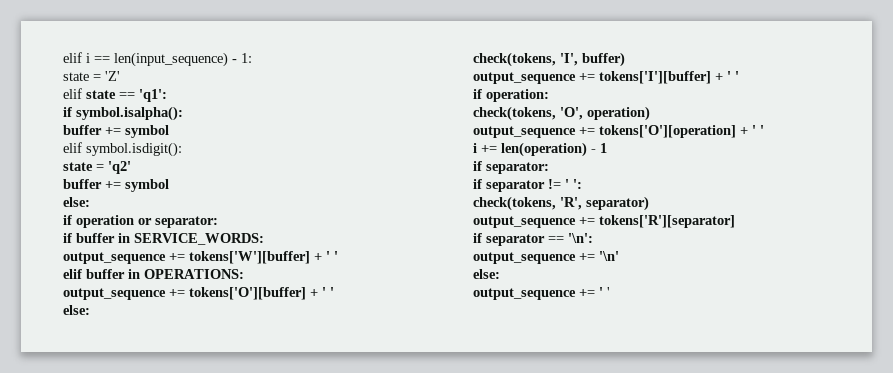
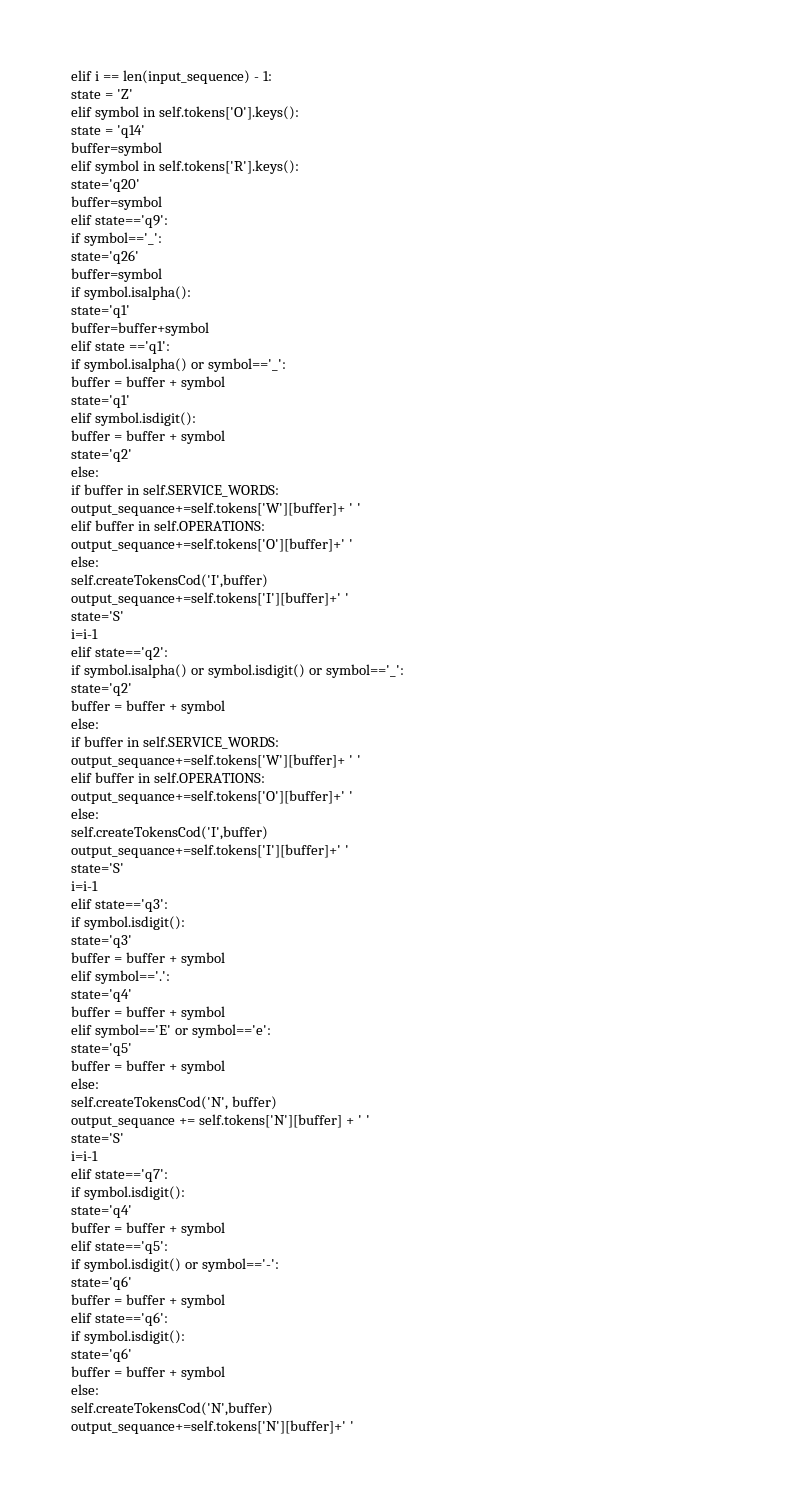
[86,89,167,102] [63,106,183,121] [63,125,169,138] state == 'q1': // if symbol.isalpha(): // buffer += symbol -> [94,106,299,120] [71,125,145,138] [71,142,162,156] [71,160,299,174] [71,179,140,192] [71,196,162,210] [71,214,168,228] [71,232,162,246] [71,250,139,264] [71,268,162,282] [71,286,191,300] [71,305,130,318] [71,322,209,336] [71,340,170,354] [71,358,286,372] [71,376,225,390] [71,395,130,408] symbol in self.tokens['O'].keys(): // state = 'q14' // buffer=symbol // elif symbol in self.tokens['R'].keys(): // state='q20' // buffer=symbol // elif state=='q9': // if symbol=='_': // state='q26' // buffer=symbol // if symbol.isalpha(): // state='q1' // buffer=buffer+symbol // elif state =='q1': // if symbol.isalpha() or symbol=='_': // buffer = buffer + symbol // state='q1'
[63,161,131,174] [63,179,169,192] [63,197,90,207] [63,215,218,228] [63,233,264,245] [63,251,338,264] [63,269,244,279] [63,287,334,300] [63,305,90,315] [473,52,625,67] [473,71,739,84] [473,89,549,102] [473,106,650,121] [473,125,764,138] [473,142,607,157] [473,161,549,174] [473,179,582,192] [473,196,649,211] [473,215,735,228] [473,233,593,246] [473,251,619,264] [473,269,500,279] [473,287,603,300] state = 'q2' // buffer += symbol // else: // if operation or separator: // if buffer in SERVICE_WORDS: // output_sequence += tokens['W'][buffer] + ' ' // elif buffer in OPERATIONS: // output_sequence += tokens['O'][buffer] + ' ' // else: // check(tokens, 'I', buffer) // output_sequence += tokens['I'][buffer] + ' ' // if operation: // check(tokens, 'O', operation) // output_sequence += tokens['O'][operation] + ' ' // i += len(operation) - 1 // if separator: // if separator != ' ': // check(tokens, 'R', separator) // output_sequence += tokens['R'][separator] // if separator == '\n': // output_sequence += '\n' // else: // output_sequence += ' -> [71,430,225,444] [71,449,132,462] [71,466,99,477] [71,484,279,497] [71,502,361,516] [71,520,265,531] [71,538,353,552] [71,556,99,567] [71,574,268,588] [71,592,349,606] [71,611,124,621] [71,629,98,639] [71,646,168,660] [71,664,404,678] [71,683,132,696] [71,700,225,714] [71,718,99,729] [71,736,279,749] [71,754,361,768] [71,772,265,783] [71,790,353,804] [71,808,99,819] [71,826,268,840] [71,844,349,858] [71,863,124,873] [71,881,98,891] [71,898,168,912] [71,916,185,930] [71,935,132,948] [71,952,225,966] [71,970,170,984] [71,989,132,1002] [71,1006,225,1020] [71,1024,271,1038] [71,1043,132,1056] [71,1060,225,1074] [71,1078,99,1089] [71,1096,277,1110] [71,1114,370,1128] [71,1133,124,1143] [71,1151,98,1161] [71,1168,168,1182] [71,1186,185,1200] [71,1205,132,1218] [71,1222,225,1236] [71,1240,168,1254] [71,1258,279,1272] [71,1276,132,1290] [71,1294,225,1308] [71,1312,168,1326] [71,1330,185,1344] [71,1348,132,1362] [71,1366,225,1380] [71,1384,99,1395] [71,1402,273,1416] [71,1420,346,1434] buffer = buffer + symbol // state='q2' // else: // if buffer in self.SERVICE_WORDS: // output_sequance+=self.tokens['W'][buffer]+ ' ' // elif buffer in self.OPERATIONS: // output_sequance+=self.tokens['O'][buffer]+' ' // else: // self.createTokensCod('I',buffer) // output_sequance+=self.tokens['I'][buffer]+' ' // state='S' // i=i-1 // elif state=='q2': // if symbol.isalpha() or symbol.isdigit() or symbol=='_': // state='q2' // buffer = buffer + symbol // else: // if buffer in self.SERVICE_WORDS: // output_sequance+=self.tokens['W'][buffer]+ ' ' // elif buffer in self.OPERATIONS: // output_sequance+=self.tokens['O'][buffer]+' ' // else: // self.createTokensCod('I',buffer) // output_sequance+=self.tokens['I'][buffer]+' ' // state='S' // i=i-1 // elif state=='q3': // if symbol.isdigit(): // state='q3' // buffer = buffer + symbol // elif symbol=='.': // state='q4' // buffer = buffer + symbol // elif symbol=='E' or symbol=='e': // state='q5' // buffer = buffer + symbol // else: // self.createTokensCod('N', buffer) // output_sequance += self.tokens['N'][buffer] + ' ' // state='S' // i=i-1 // elif state=='q7': // if symbol.isdigit(): // state='q4' // buffer = buffer + symbol // elif state=='q5': // if symbol.isdigit() or symbol=='-': // state='q6' // buffer = buffer + symbol // elif state=='q6': // if symbol.isdigit(): // state='q6' // buffer = buffer + symbol // else: // self.createTokensCod('N',buffer) // output_sequance+=self.tokens['N'][buffer]+'

